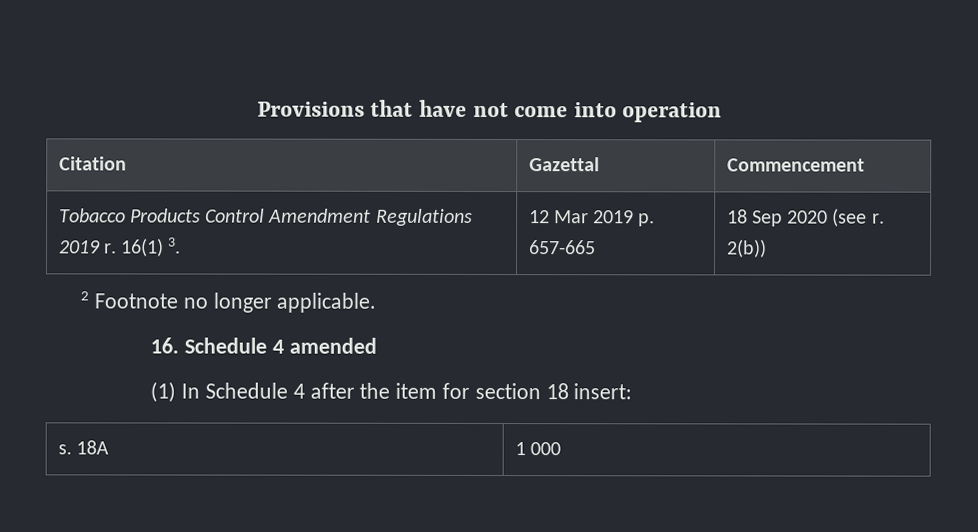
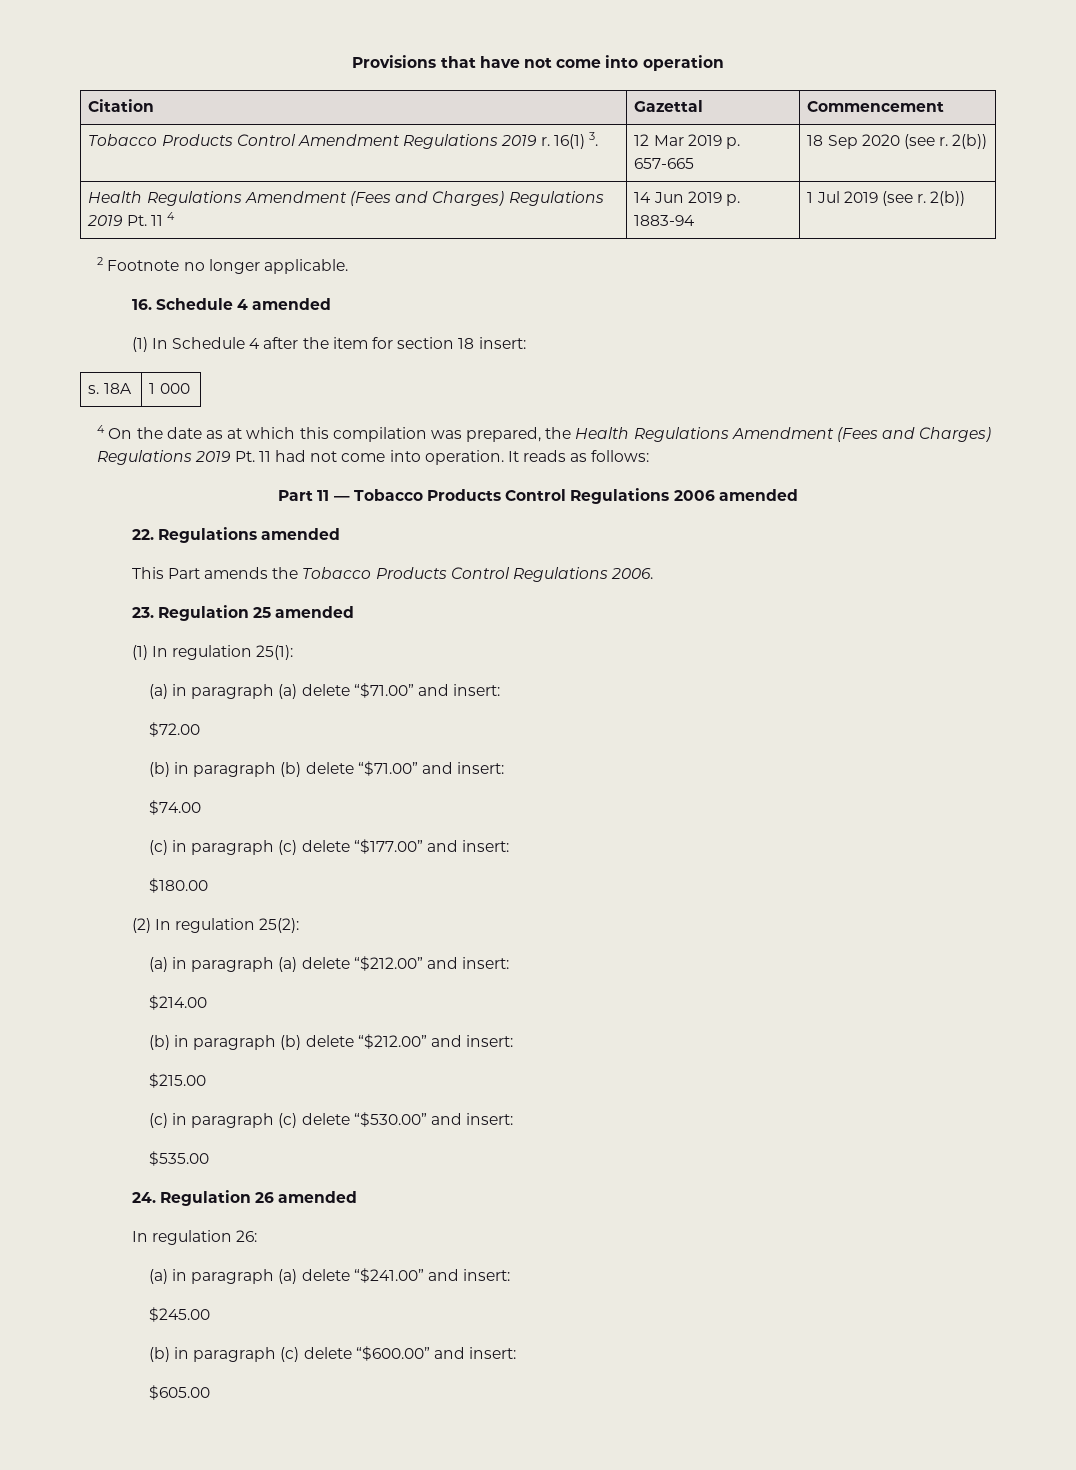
(767, 248) none -> [88,191,604,206] [87,212,176,226] [634,191,741,206] [634,215,696,226] [807,191,966,206] // Health Regulations Amendment (Fees and Charges) Regulations 2019 Pt. 11 4 | 14 Jun 2019 p. 1883-94 | 1 Jul 2019 (see r. 2(b))
(561, 449) none -> [97,425,992,442] [97,450,650,465] [278,488,798,504] [131,527,341,543] [131,567,654,582] [131,605,355,621] [131,645,294,660] [148,683,501,699] [148,722,200,737] [148,761,505,777] [148,800,201,815] [148,839,510,855] [148,878,208,893] [131,918,300,933] [148,956,510,972] [148,995,207,1010] [148,1034,514,1050] [148,1073,206,1088] [148,1112,514,1128] [148,1151,209,1166] [131,1190,358,1206] [131,1230,258,1245] [148,1268,511,1284] [148,1307,210,1322] [148,1346,517,1362] [148,1385,210,1400] // 4 On the date as at which this compilation was prepared, the Health Regulations Amendment (Fees and Charges) Regulations 2019 Pt. 11 had not come into operation. It reads as follows: // Part 11 — Tobacco Products Control Regulations 2006 amended // 22. Regulations amended // This Part amends the Tobacco Products Control Regulations 2006. // 23. Regulation 25 amended // (1) In regulation 25(1): // (a) in paragraph (a) delete “$71.00” and insert: // $72.00 // (b) in paragraph (b) delete “$71.00” and insert: // $74.00 // (c) in paragraph (c) delete “$177.00” and insert: // $180.00 // (2) In regulation 25(2): // (a) in paragraph (a) delete “$212.00” and insert: // $214.00 // (b) in paragraph (b) delete “$212.00” and insert: // $215.00 // (c) in paragraph (c) delete “$530.00” and insert: // $535.00 // 24. Regulation 26 amended // In regulation 26: // (a) in paragraph (a) delete “$241.00” and insert: // $245.00 // (b) in paragraph (c) delete “$600.00” and insert: // $605.00

